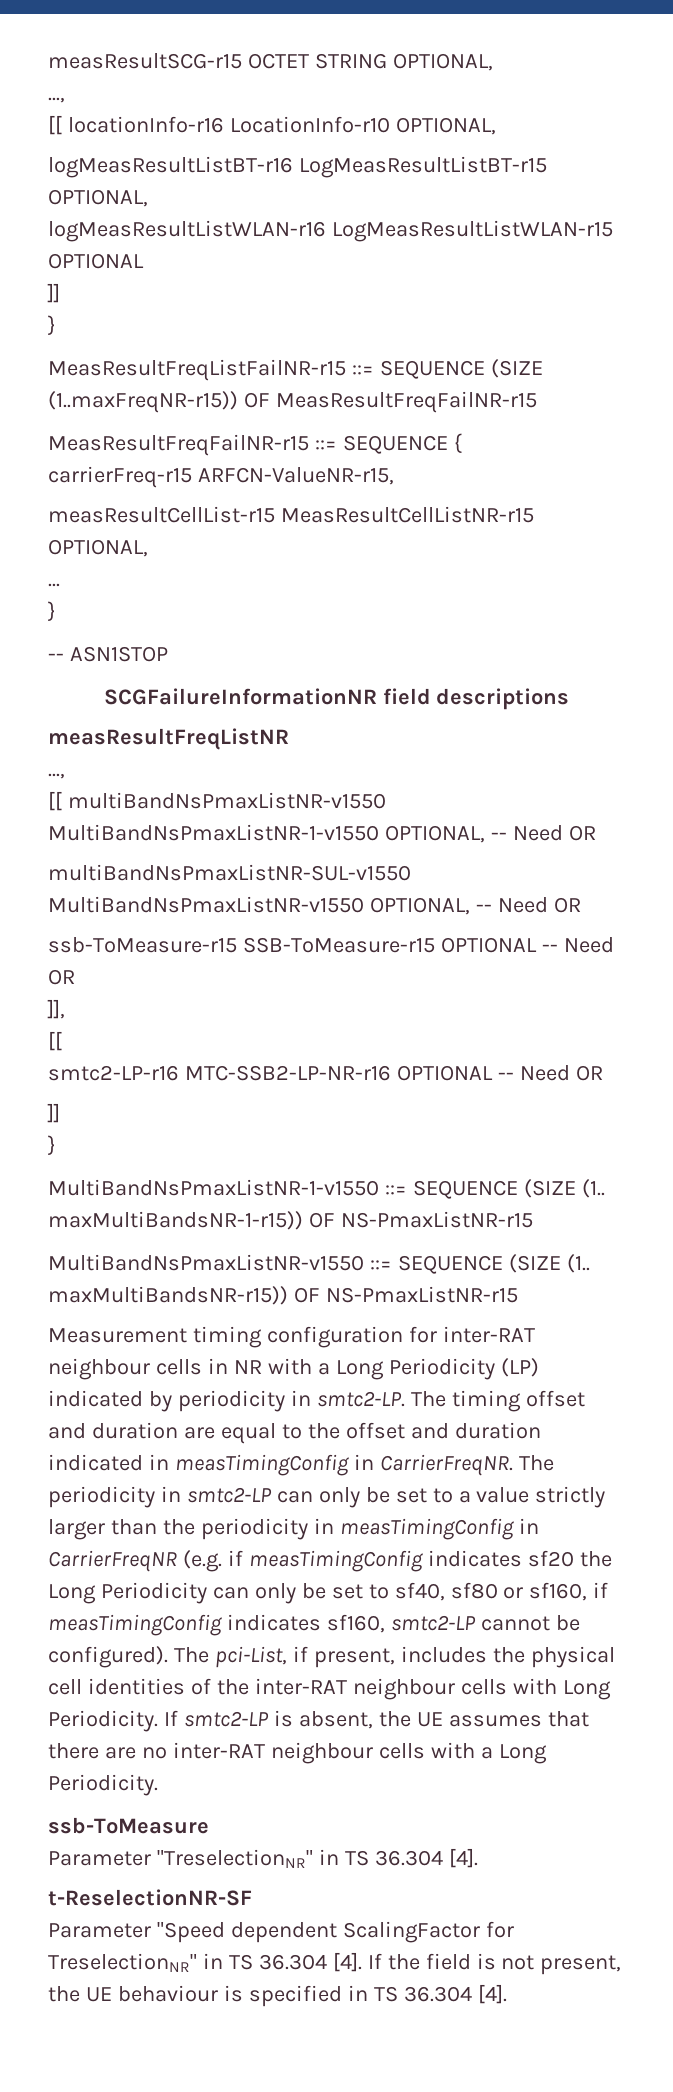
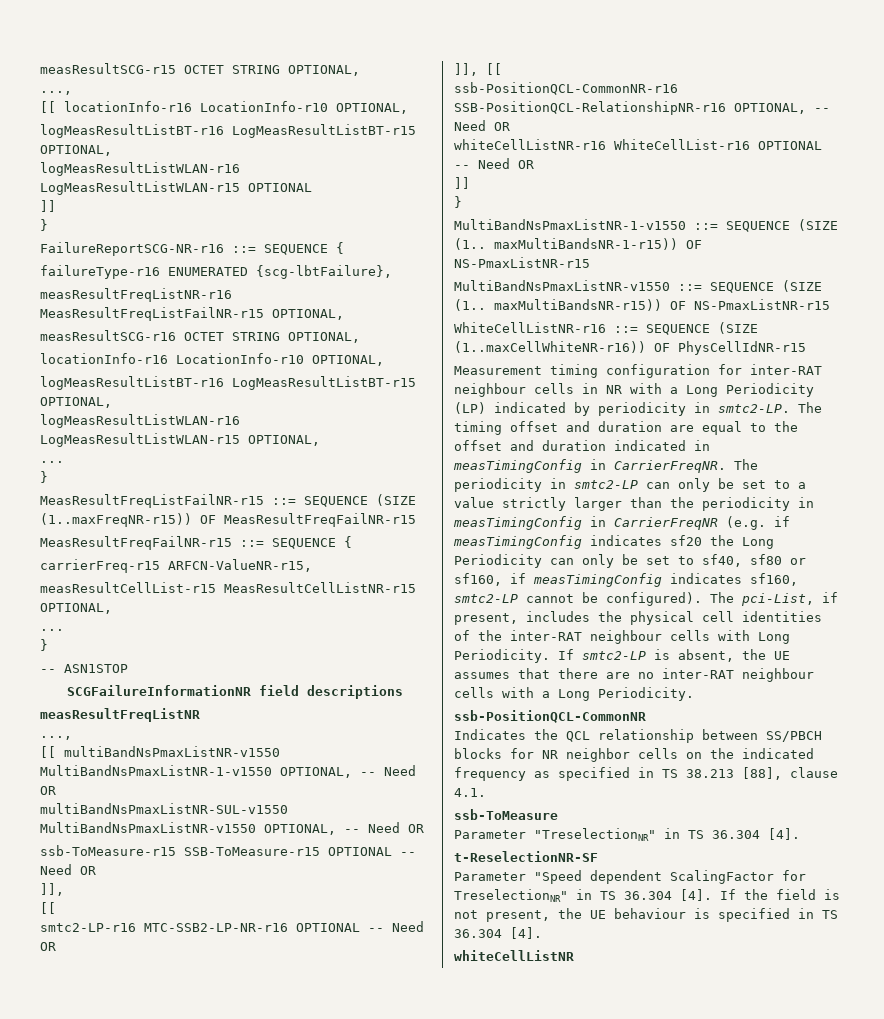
(56, 325) none -> [40,242,344,256] [40,265,392,279] [40,288,232,302] [40,307,344,321] [40,330,360,343] [40,353,384,366] [40,376,416,390] [40,397,112,408] [40,414,240,428] [40,433,320,447] [40,461,64,463] [40,471,48,483] // FailureReportSCG-NR-r16 ::= SEQUENCE { // failureType-r16 ENUMERATED {scg-lbtFailure}, // measResultFreqListNR-r16 MeasResultFreqListFailNR-r15 OPTIONAL, // measResultSCG-r16 OCTET STRING OPTIONAL, // locationInfo-r16 LocationInfo-r10 OPTIONAL, // logMeasResultListBT-r16 LogMeasResultListBT-r15 OPTIONAL, // logMeasResultListWLAN-r16 LogMeasResultListWLAN-r15 OPTIONAL, // ... // }
(603, 1073) none -> [454,63,502,76] [454,82,678,95] [454,101,830,115] [454,120,510,131] [454,139,822,150] [454,158,534,169] // ]], [[ // ssb-PositionQCL-CommonNR-r16 SSB-PositionQCL-RelationshipNR-r16 OPTIONAL, -- Need OR // whiteCellListNR-r16 WhiteCellList-r16 OPTIONAL -- Need OR
(518, 1294) none -> [454,322,758,335] [454,341,806,355] // WhiteCellListNR-r16 ::= SEQUENCE (SIZE (1..maxCellWhiteNR-r16)) OF PhysCellIdNR-r15
(158, 1785) none -> [454,710,646,723] [454,729,822,743] [454,748,814,762] [454,767,838,781] [454,788,486,797] // ssb-PositionQCL-CommonNR // Indicates the QCL relationship between SS/PBCH blocks for NR neighbor cells on the indicated frequency as specified in TS 38.213 [88], clause 4.1.
(507, 1994) none -> [454,950,574,961] // whiteCellListNR

